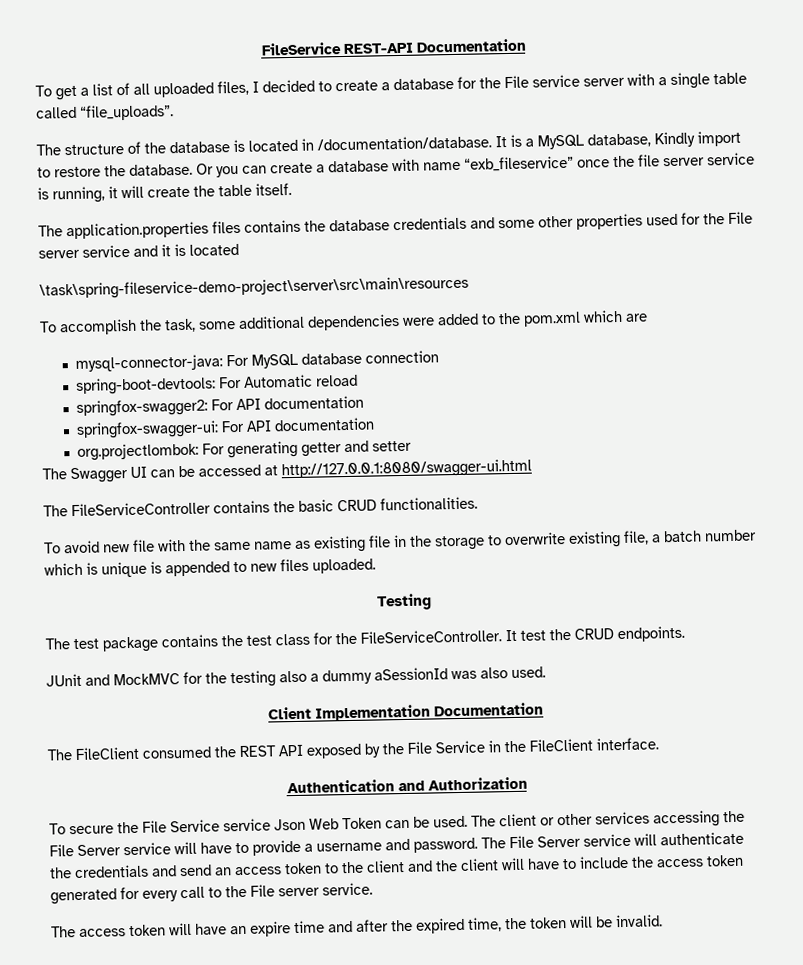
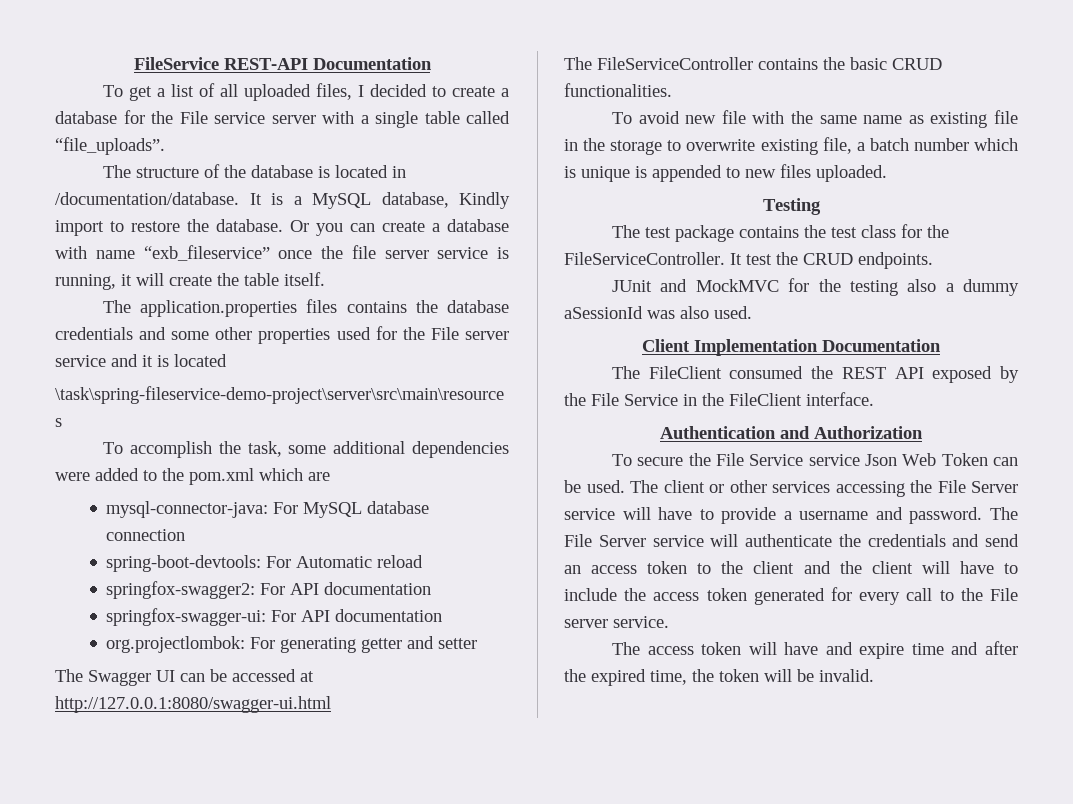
[230,925,247,935] an -> [825,642,853,655] and

